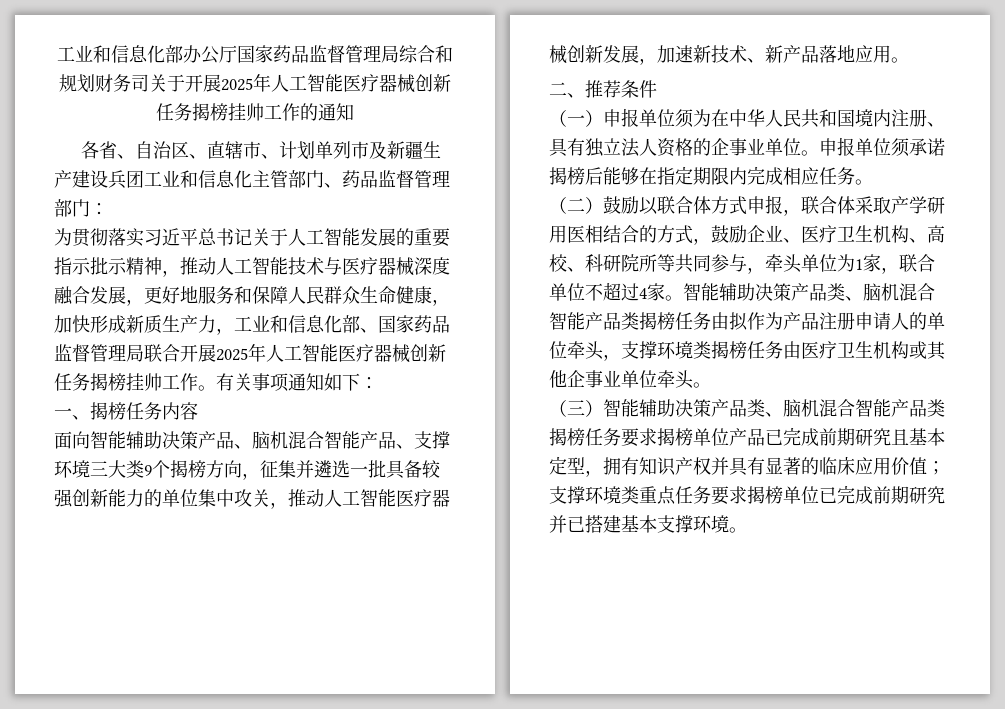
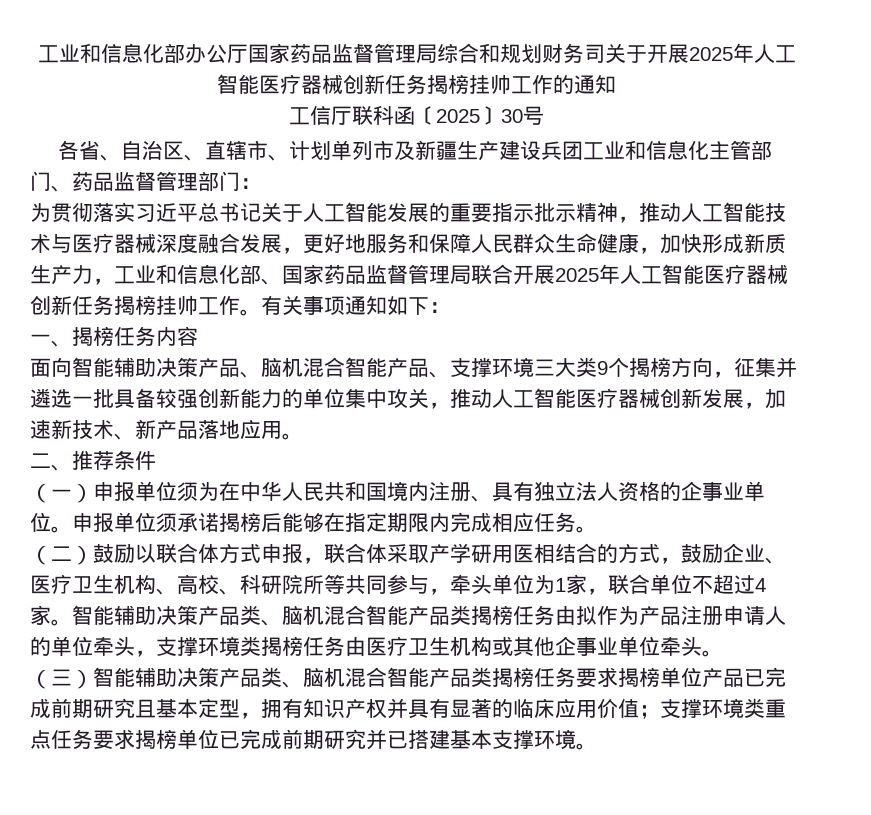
(354, 112) none -> [289,105,544,125] // 工信厅联科函〔2025〕30号

